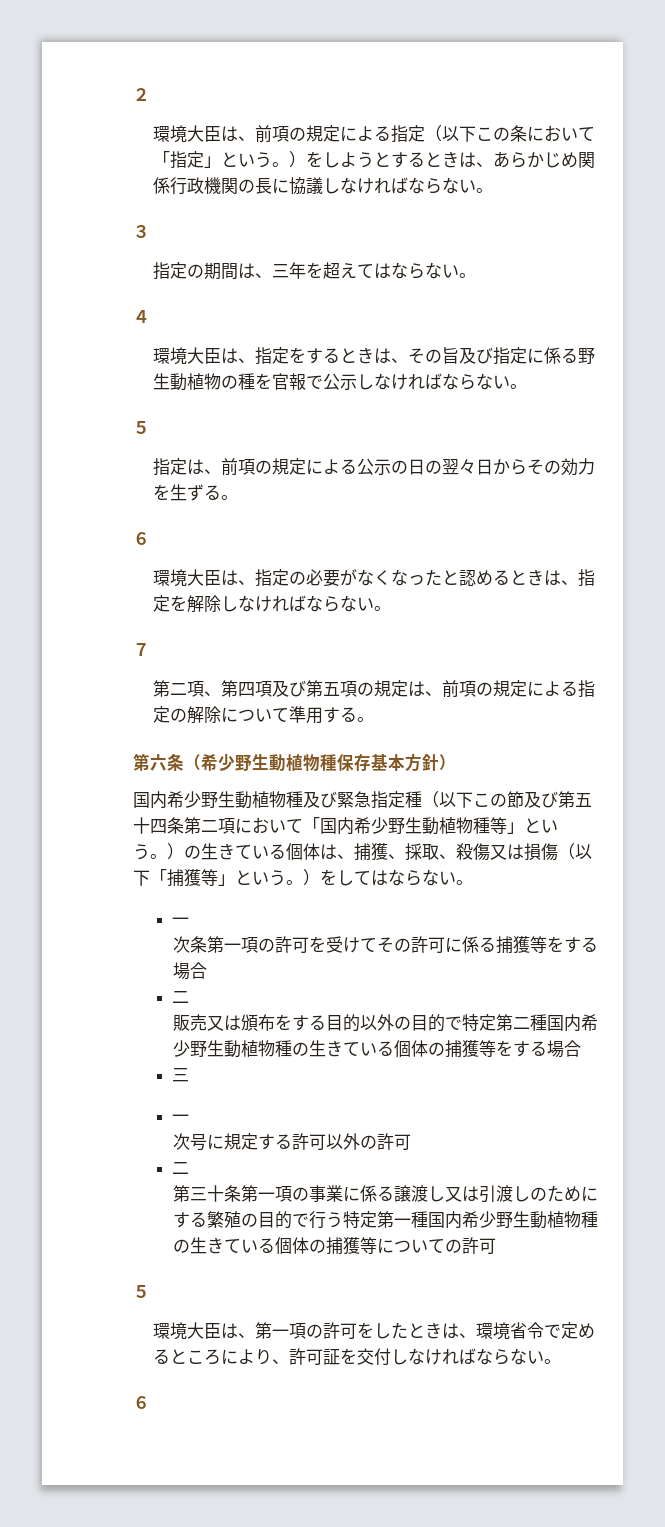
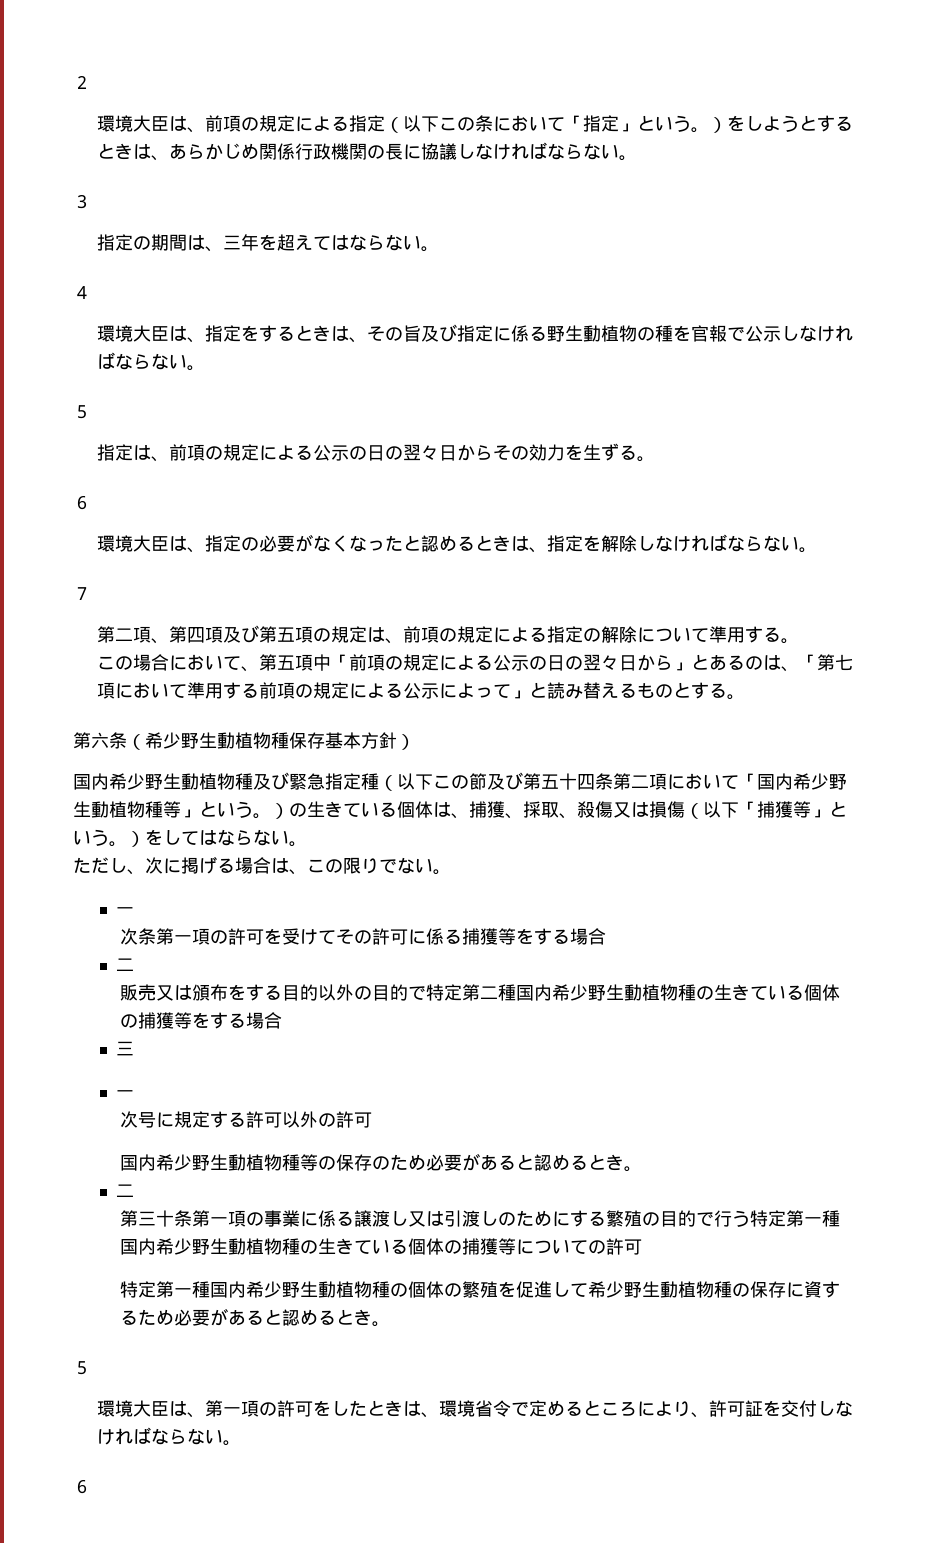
(375, 719) none -> [96,654,853,672] [96,682,745,700] // この場合において、第五項中「前項の規定による公示の日の翌々日から」とあるのは、「第七項において準用する前項の規定による公示によって」と読み替えるものとする。
(473, 882) none -> [73,856,451,875] // ただし、次に掲げる場合は、この限りでない。
(412, 1142) none -> [120,1153,643,1172] // 国内希少野生動植物種等の保存のため必要があると認めるとき。
(497, 1246) none -> [120,1281,841,1298] [120,1308,391,1327] // 特定第一種国内希少野生動植物種の個体の繁殖を促進して希少野生動植物種の保存に資するため必要があると認めるとき。

